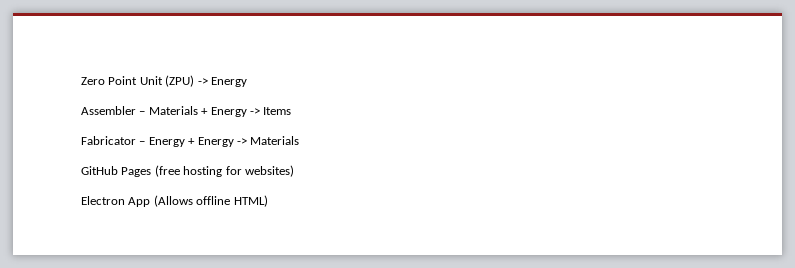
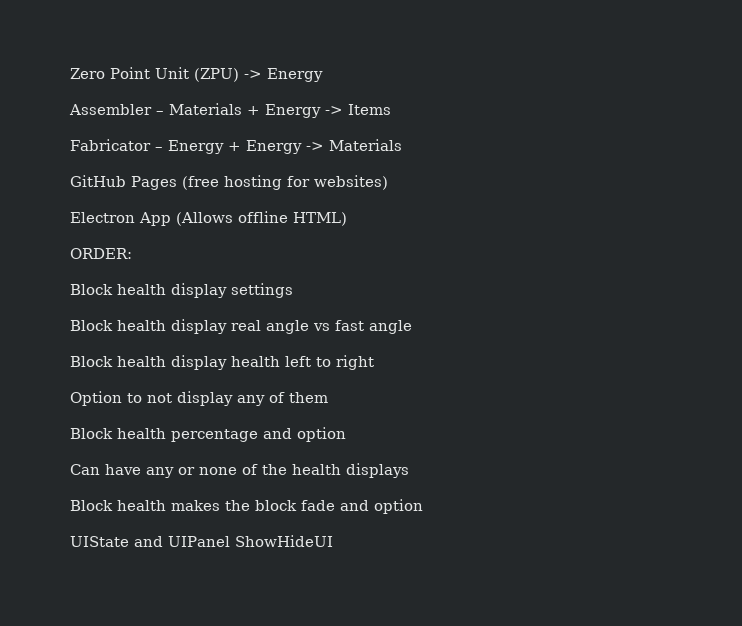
(268, 201) none -> [70,248,132,259] [70,283,293,298] [70,319,412,334] [70,355,374,370] [70,391,328,406] [70,427,346,442] [70,463,409,478] [70,499,423,514] [70,535,333,547] // ORDER: // Block health display settings // Block health display real angle vs fast angle // Block health display health left to right // Option to not display any of them // Block health percentage and option // Can have any or none of the health displays // Block health makes the block fade and option // UIState and UIPanel ShowHideUI

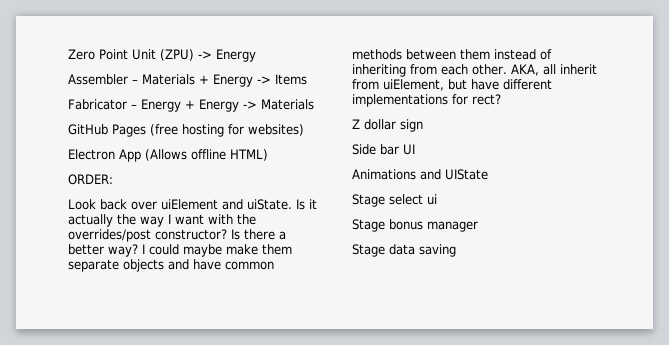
[70,283,293,298] [70,319,412,334] [70,355,374,370] [70,391,328,406] [70,427,346,442] [70,463,409,478] [70,499,423,514] [70,535,333,547] Block health display settings // Block health display real angle vs fast angle // Block health display health left to right // Option to not display any of them // Block health percentage and option // Can have any or none of the health displays // Block health makes the block fade and option // UIState and UIPanel ShowHideUI -> [68,199,317,210] [68,214,256,227] [68,229,286,242] [68,244,292,257] [68,259,274,272] [352,49,552,60] [352,64,597,77] [352,79,552,91] [352,94,501,107] [352,119,423,132] [352,144,415,155] [352,169,488,180] [352,194,437,207] [352,219,478,232] [352,244,456,257] Look back over uiElement and uiState. Is it actually the way I want with the overrides/post constructor? Is there a better way? I could maybe make them separate objects and have common methods between them instead of inheriting from each other. AKA, all inherit from uiElement, but have different implementations for rect? // Z dollar sign // Side bar UI // Animations and UIState // Stage select ui // Stage bonus manager // Stage data saving

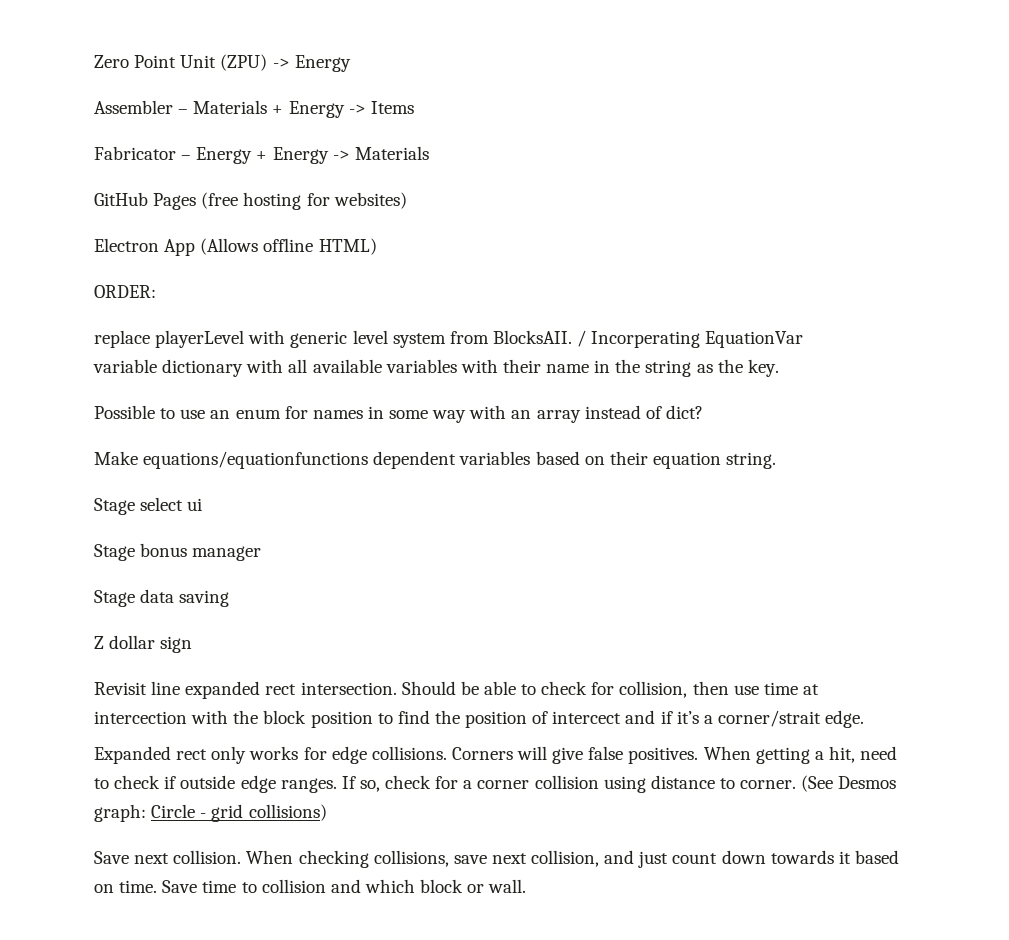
[68,199,317,210] [68,214,256,227] [68,229,286,242] [68,244,292,257] [68,259,274,272] [352,49,552,60] [352,64,597,77] [352,79,552,91] [352,94,501,107] [352,119,423,132] [352,144,415,155] [352,169,488,180] Look back over uiElement and uiState. Is it actually the way I want with the overrides/post constructor? Is there a better way? I could maybe make them separate objects and have common methods between them instead of inheriting from each other. AKA, all inherit from uiElement, but have different implementations for rect? // Z dollar sign // Side bar UI // Animations and UIState -> [94,330,804,348] [93,359,779,377] [94,405,703,423] [94,451,777,469] replace playerLevel with generic level system from BlocksAII. / Incorperating EquationVar // variable dictionary with all available variables with their name in the string as the key. // Possible to use an enum for names in some way with an array instead of dict? // Make equations/equationfunctions dependent variables based on their equation string.
(456, 250) none -> [94,635,193,653] [94,681,819,699] [94,710,865,728] [94,746,898,764] [94,775,897,793] [94,804,327,822] [94,850,899,868] [94,879,527,893] // Z dollar sign // Revisit line expanded rect intersection. Should be able to check for collision, then use time at intercection with the block position to find the position of intercect and if it’s a corner/strait edge. // Expanded rect only works for edge collisions. Corners will give false positives. When getting a hit, need to check if outside edge ranges. If so, check for a corner collision using distance to corner. (See Desmos graph: Circle - grid collisions) // Save next collision. When checking collisions, save next collision, and just count down towards it based on time. Save time to collision and which block or wall.

